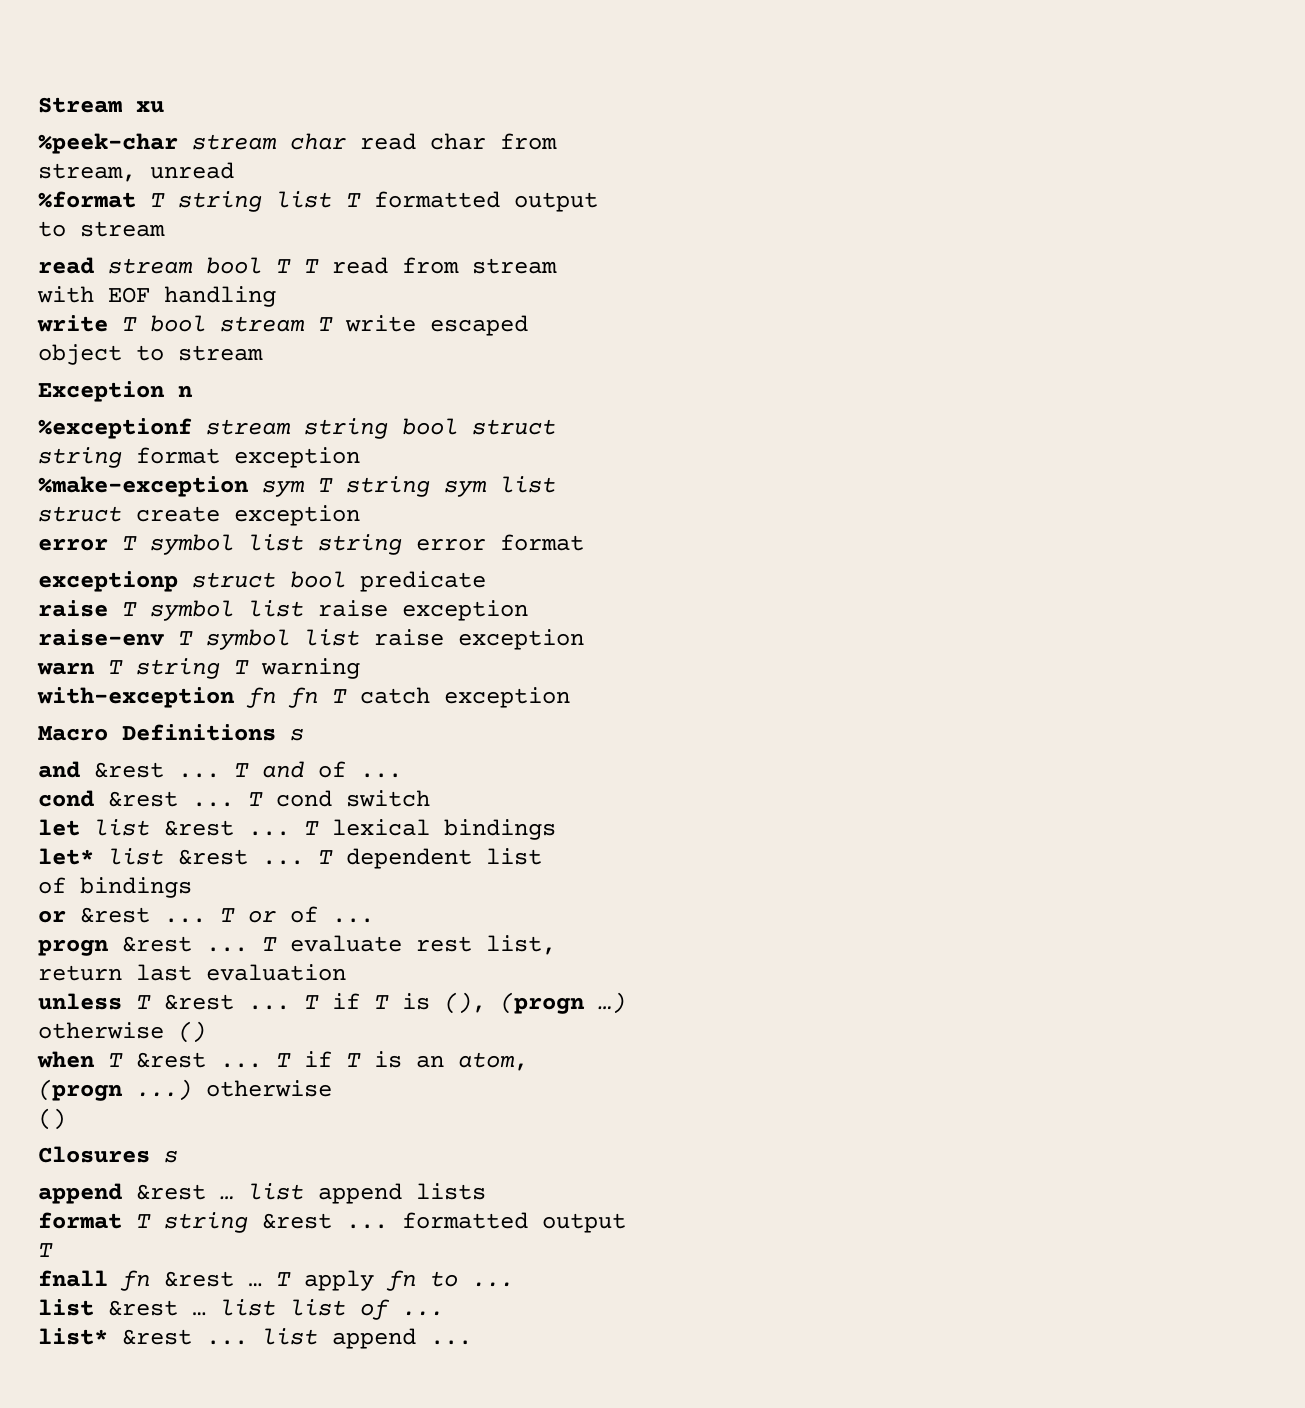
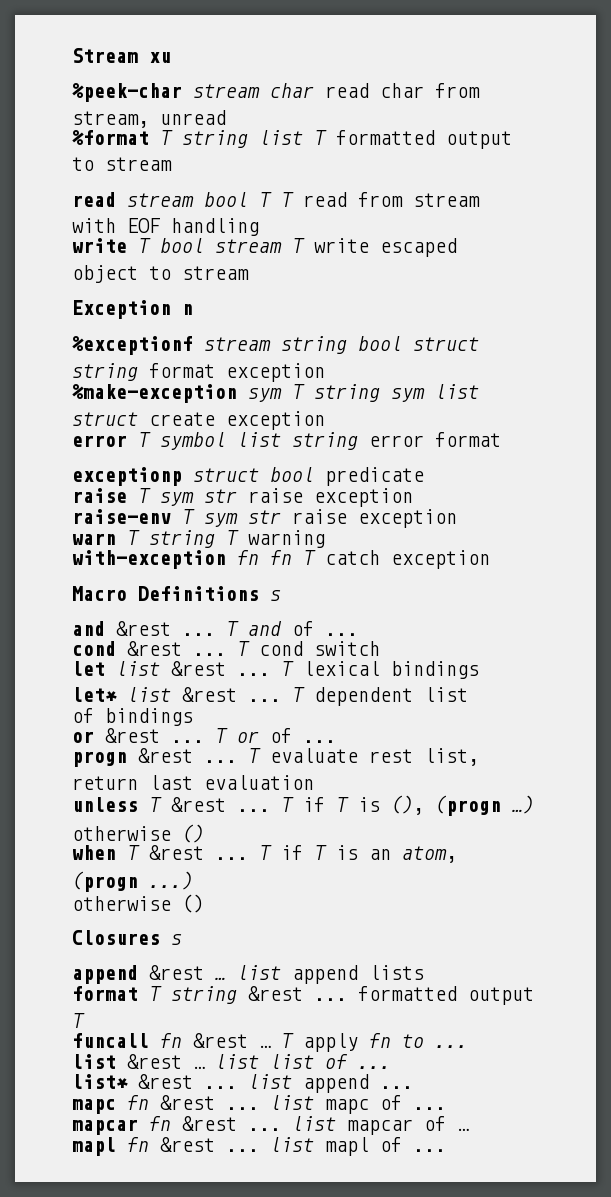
[150,600,304,621] symbol list -> [160,489,237,506] sym str
[206,629,360,650] symbol list -> [204,510,281,527] sym str
[206,1080,332,1097] otherwise // -> [72,896,171,911] // otherwise
[38,1270,108,1287] fnall -> [72,1033,149,1048] funcall
(472, 1342) none -> [72,1095,446,1114] [72,1116,469,1135] [72,1137,446,1156] // mapc fn &rest ... list mapc of ... // mapcar fn &rest ... list mapcar of … // mapl fn &rest ... list mapl of ...

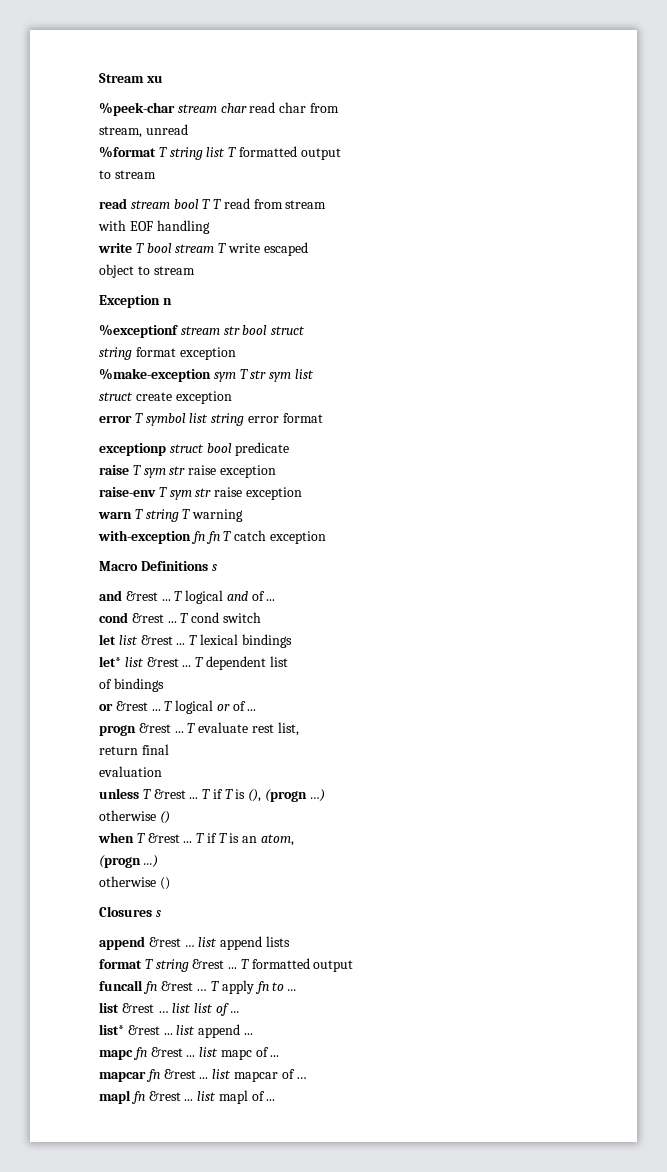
[281,336,347,354] string -> [223,326,240,335] str
[314,384,380,402] string -> [250,370,267,379] str
(239, 628) none -> [185,590,224,604] logical
(228, 735) none -> [175,700,214,714] logical
[149,775,193,790] last -> [141,744,169,755] final //
[358,986,534,1005] [72,1013,85,1028] formatted output // T -> [240,958,354,972] T formatted output

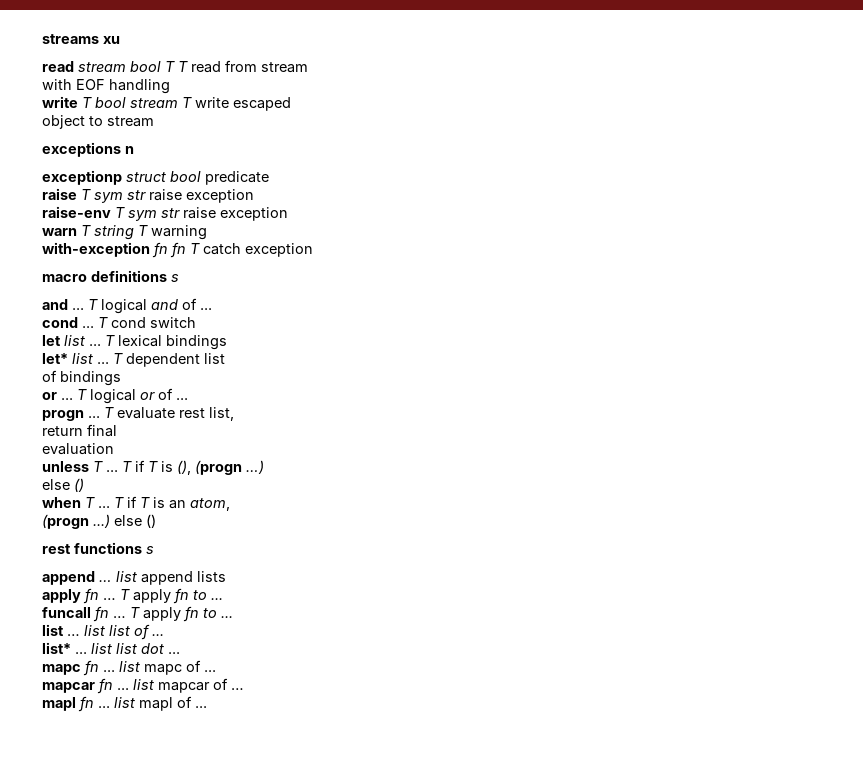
[99,73,144,83] Stream -> [42,34,99,44] streams
[99,102,339,116] [99,124,188,138] [99,146,341,160] [99,170,156,179] // %peek-char stream char read char from // stream, unread // %format T string list T formatted output // to stream -> (120, 40) none
[99,295,160,308] Exception -> [42,142,121,157] exceptions
[99,324,306,338] [99,347,236,360] [99,368,314,382] [99,391,232,404] [99,413,323,426] // %exceptionf stream str bool struct // string format exception // %make-exception sym T str sym list // struct create exception // error T symbol list string error format -> (134, 150) none
[99,561,208,571] Macro Definitions -> [42,270,167,282] macro definitions
[125,591,158,601] &rest -> (68, 304) none
[131,613,164,623] &rest -> (78, 322) none
[140,635,173,645] &rest -> (85, 340) none
[146,657,179,667] &rest -> (93, 358) none
[115,701,148,711] &rest -> (57, 396) none
[138,723,171,733] &rest -> (84, 415) none
[153,789,186,799] &rest -> (103, 466) none
[99,810,156,821] otherwise -> [42,479,70,490] else
[147,833,180,843] &rest -> (95, 502) none
[99,876,170,890] [99,906,152,917] // otherwise () // Closures -> [114,514,156,528] [42,542,142,554] else () // rest functions
[148,937,181,947] &rest -> (95, 578) none
[99,958,354,972] format T string &rest ... T formatted output -> [42,588,223,604] apply fn … T apply fn to ...
[160,981,193,991] &rest -> (109, 614) none
[121,1003,154,1013] &rest -> (64, 630) none
[127,1024,241,1038] &rest ... list append -> [75,643,164,654] ... list list dot
[150,1047,183,1057] &rest -> (99, 668) none
[163,1069,196,1079] &rest -> (113, 686) none
[148,1091,181,1101] &rest -> (94, 704) none

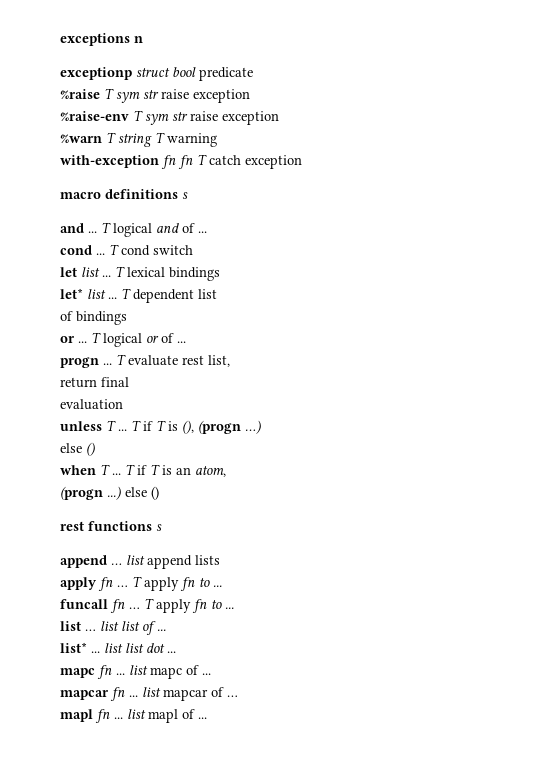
[42,34,120,44] [42,60,308,73] [42,79,170,94] [42,96,291,111] [42,115,154,129] streams xu // read stream bool T T read from stream // with EOF handling // write T bool stream T write escaped // object to stream // -> (60, 39) none
[42,188,254,203] [42,206,288,221] [42,228,77,236] raise T sym str raise exception // raise-env T sym str raise exception // warn -> [60,88,250,103] [60,110,279,125] [60,134,102,143] %raise T sym str raise exception // %raise-env T sym str raise exception // %warn

